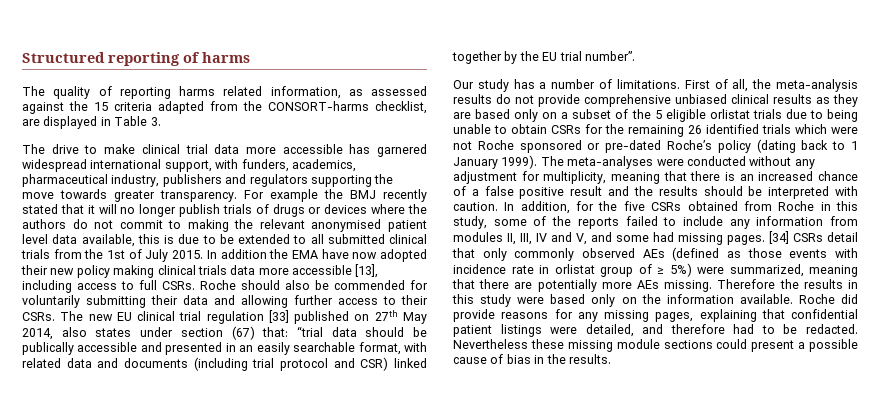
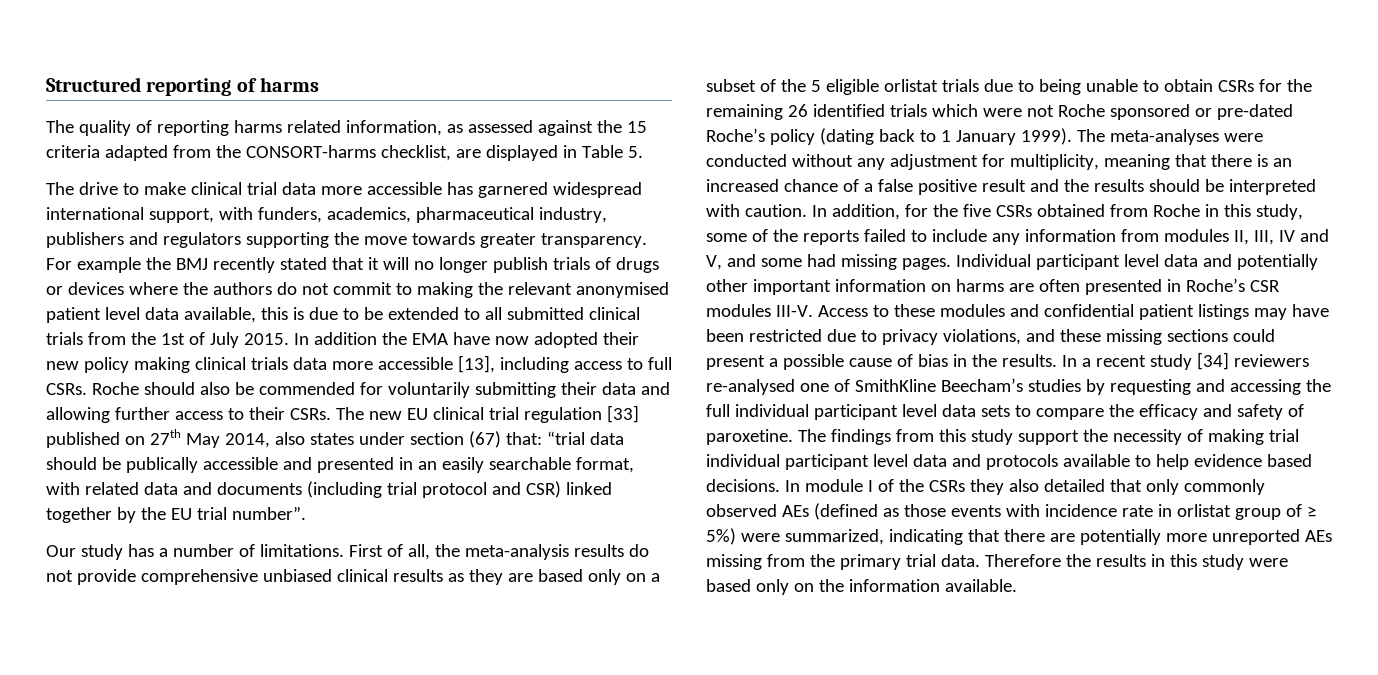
[150,117,161,126] 3. -> [627,146,643,158] 5.
[769,231,858,244] [34] CSRs detail -> [955,254,1318,270] [706,278,1280,295] [706,304,1329,320] [706,329,1275,345] [706,352,1309,370] [706,378,1331,395] [706,404,1304,420] [706,429,1299,445] [706,454,1312,470] [706,479,1105,495] Individual participant level data and potentially other important information on harms are often presented in Roche’s CSR modules III-V. Access to these modules and confidential patient listings may have been restricted due to privacy violations, and these missing sections could present a possible cause of bias in the results. In a recent study [34] reviewers re-analysed one of SmithKline Beecham’s studies by requesting and accessing the full individual participant level data sets to compare the efficacy and safety of paroxetine. The findings from this study support the necessity of making trial individual participant level data and protocols available to help evidence based decisions. In module I of the CSRs they also detailed
[809,265,858,277] meaning -> [888,529,963,545] indicating
[637,280,713,292] AEs missing. -> [1211,529,1332,545] [706,554,980,570] unreported AEs missing from the primary trial data.
[798,294,858,304] [453,309,858,322] [453,324,858,337] [453,339,858,352] [453,354,611,364] Roche did provide reasons for any missing pages, explaining that confidential patient listings were detailed, and therefore had to be redacted. Nevertheless these missing module sections could present a possible cause of bias in the results. -> (1017, 585) none

